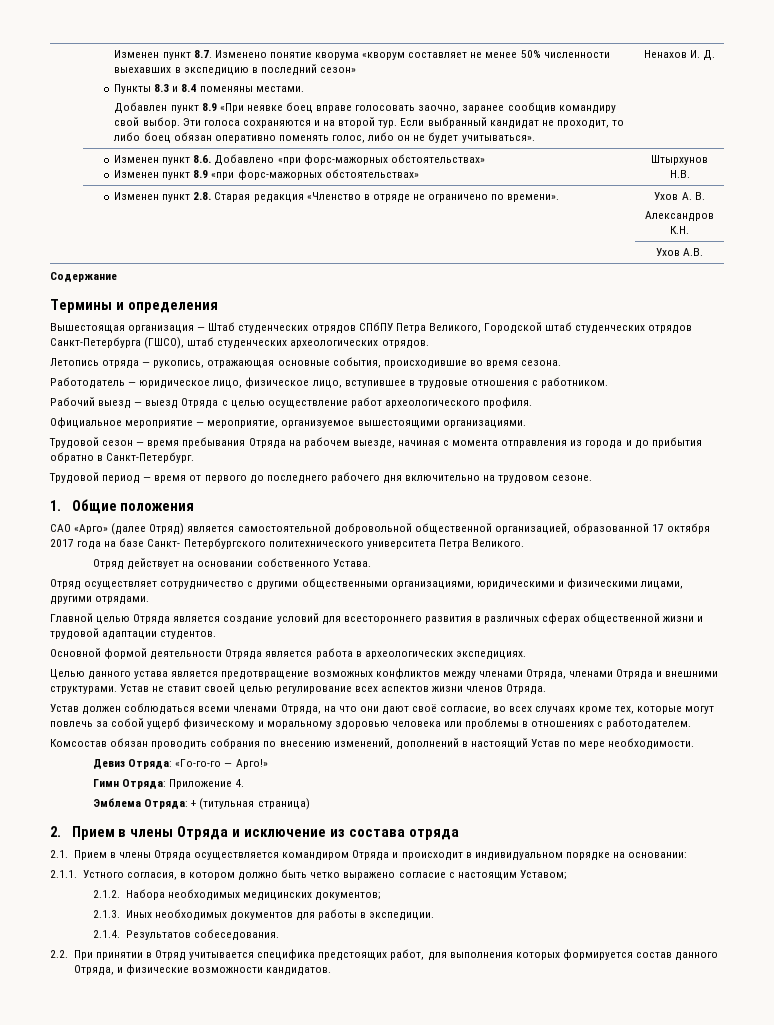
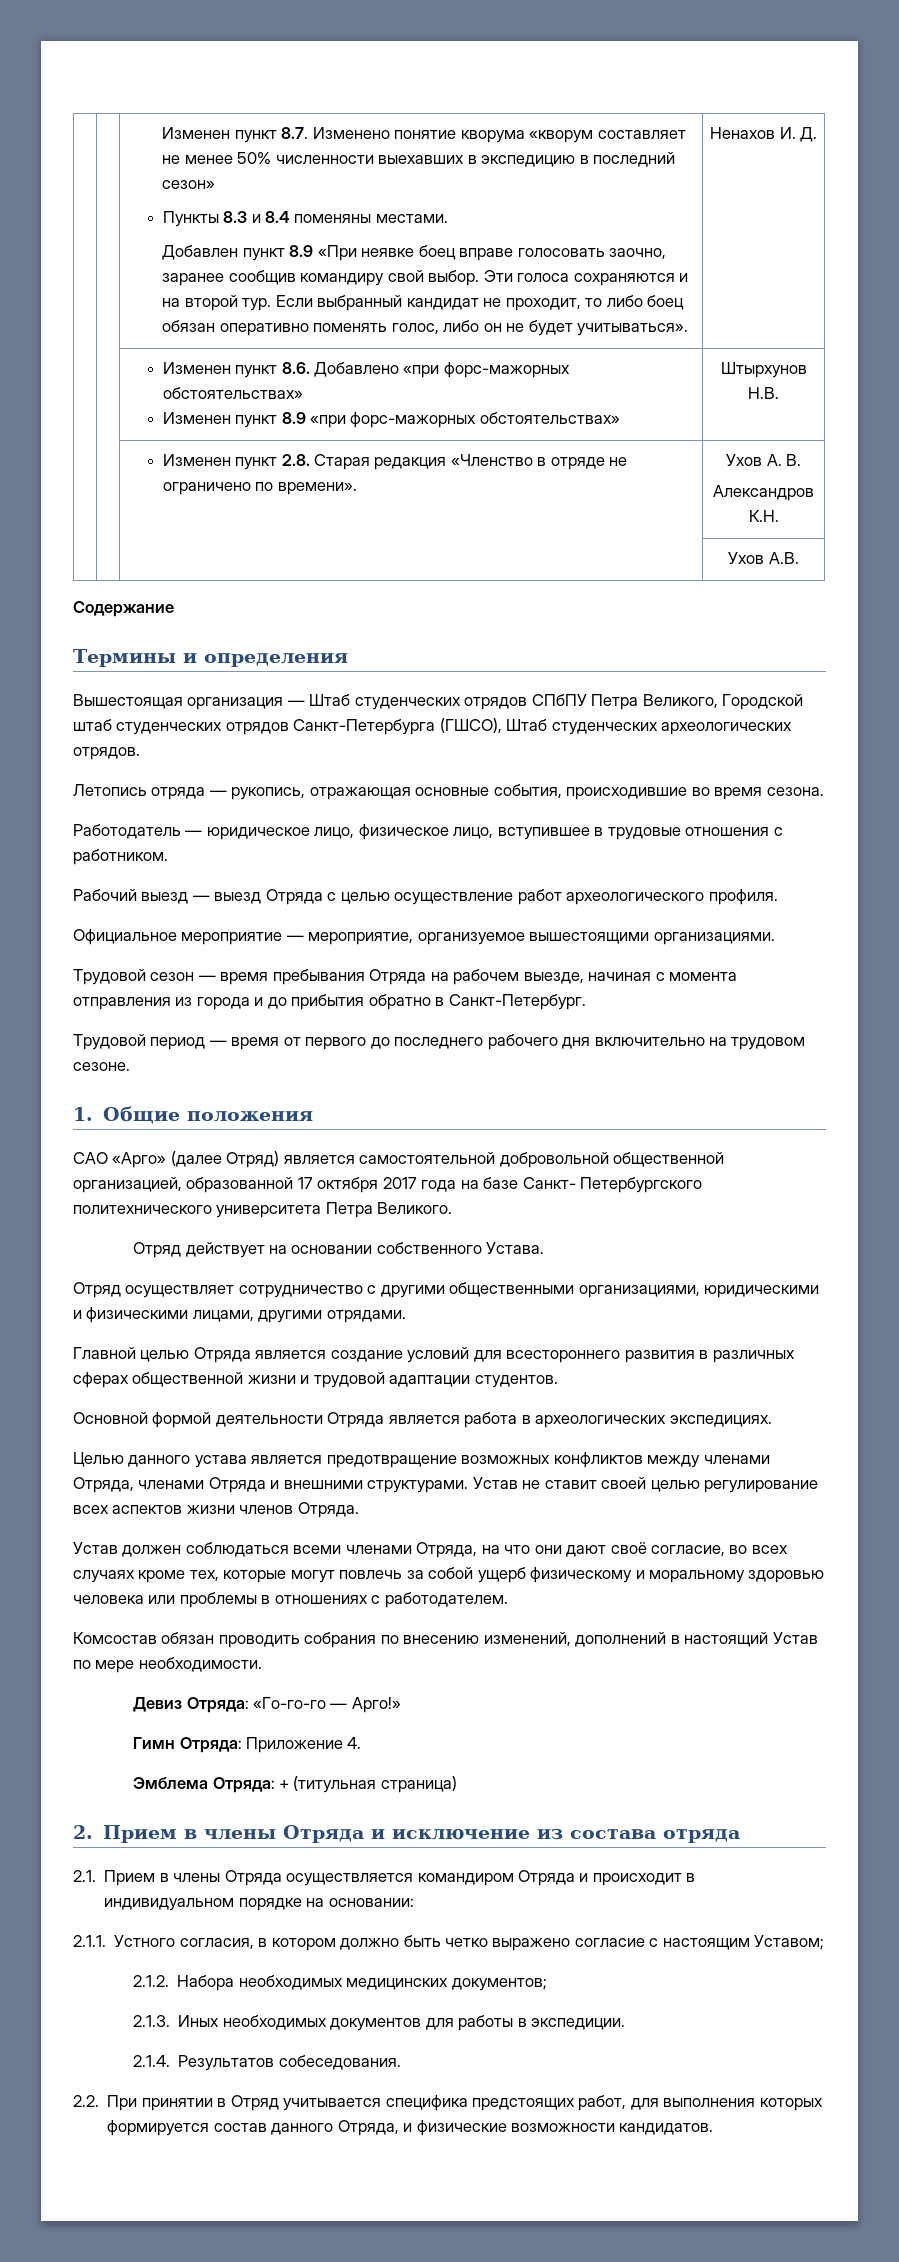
[187,337,215,346] штаб -> [506,719,548,731] Штаб

